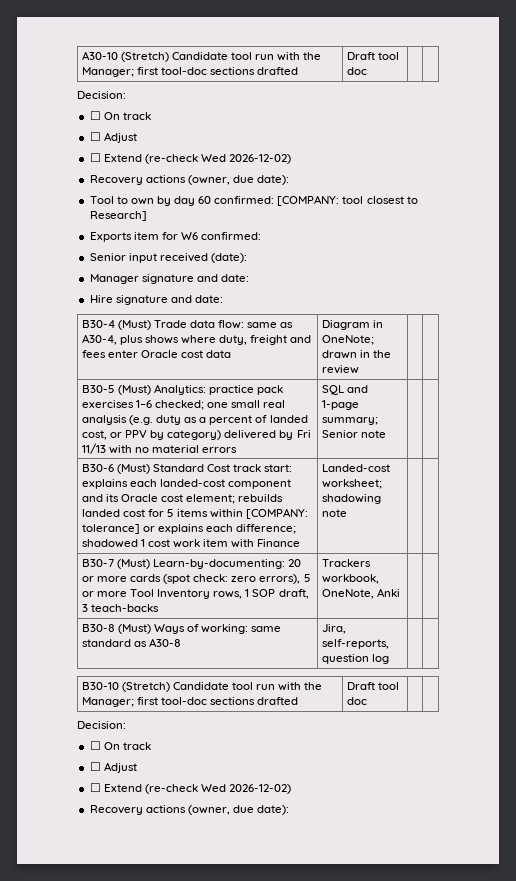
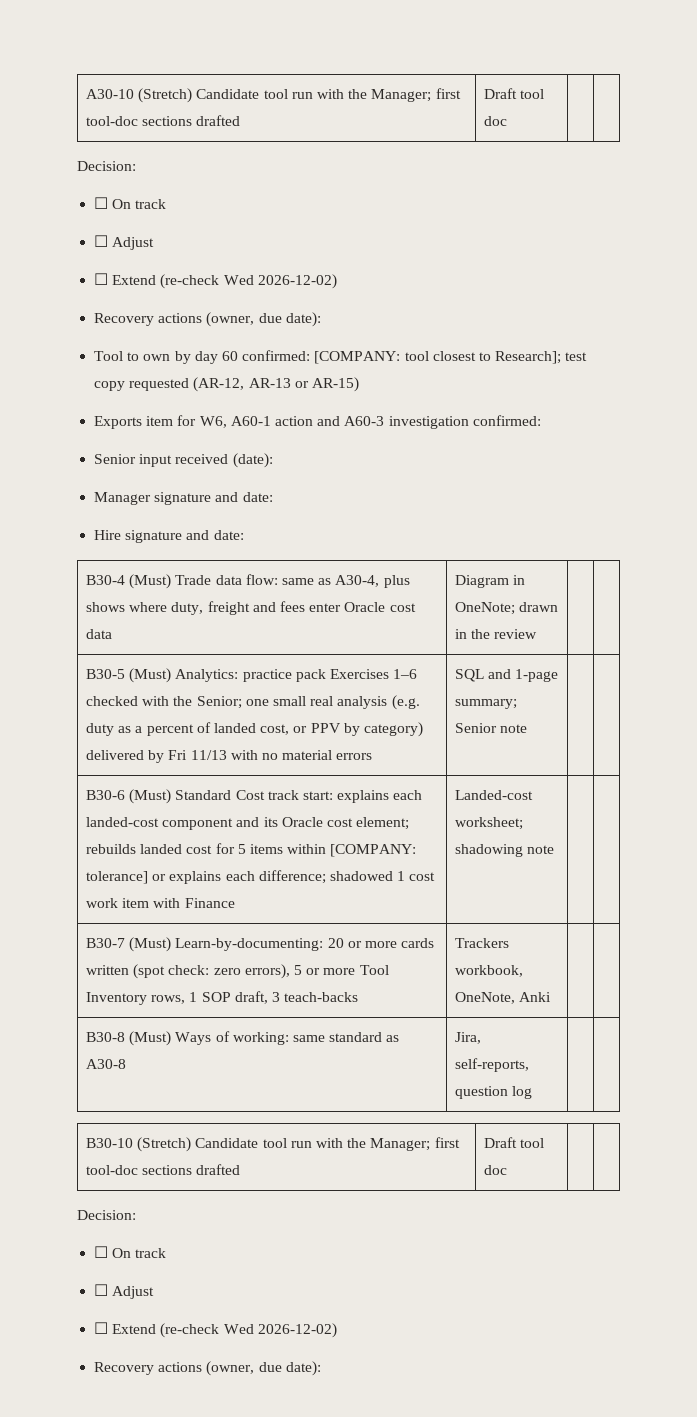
[89,211,147,221] [89,232,198,242] Research] // Exports item for W6 -> [495,351,588,364] [94,377,359,392] [94,415,469,429] Research]; test copy requested (AR-12, AR-13 or AR-15) // Exports item for W6, A60-1 action and A60-3 investigation
[81,400,205,410] exercises 1–6 checked; -> [330,669,418,679] [86,696,242,709] Exercises 1–6 checked with the Senior;
(162, 578) none -> [86,965,130,975] written

